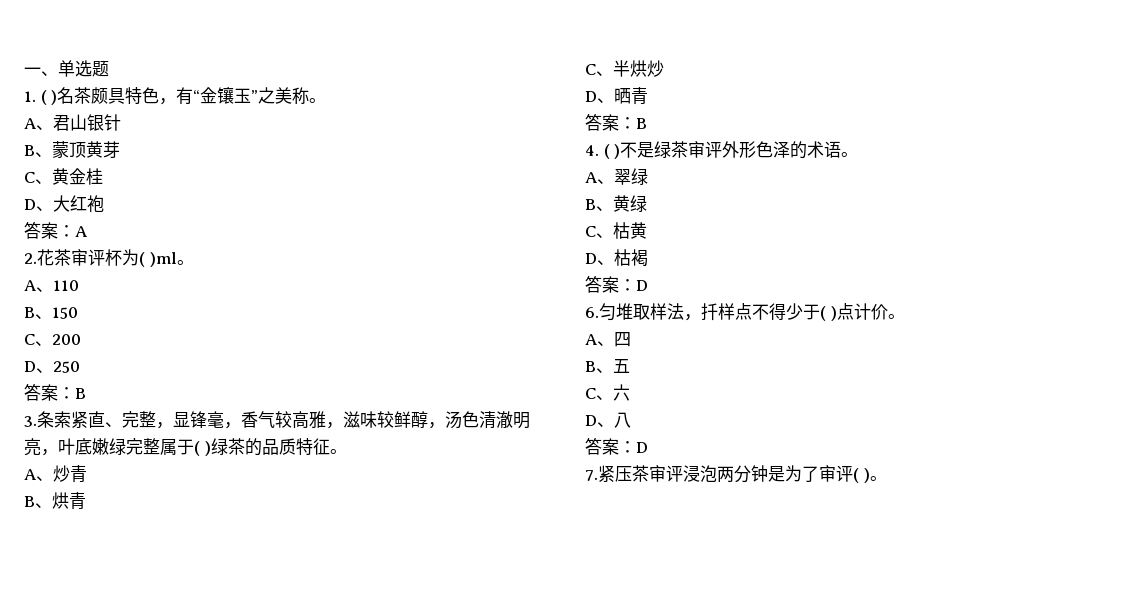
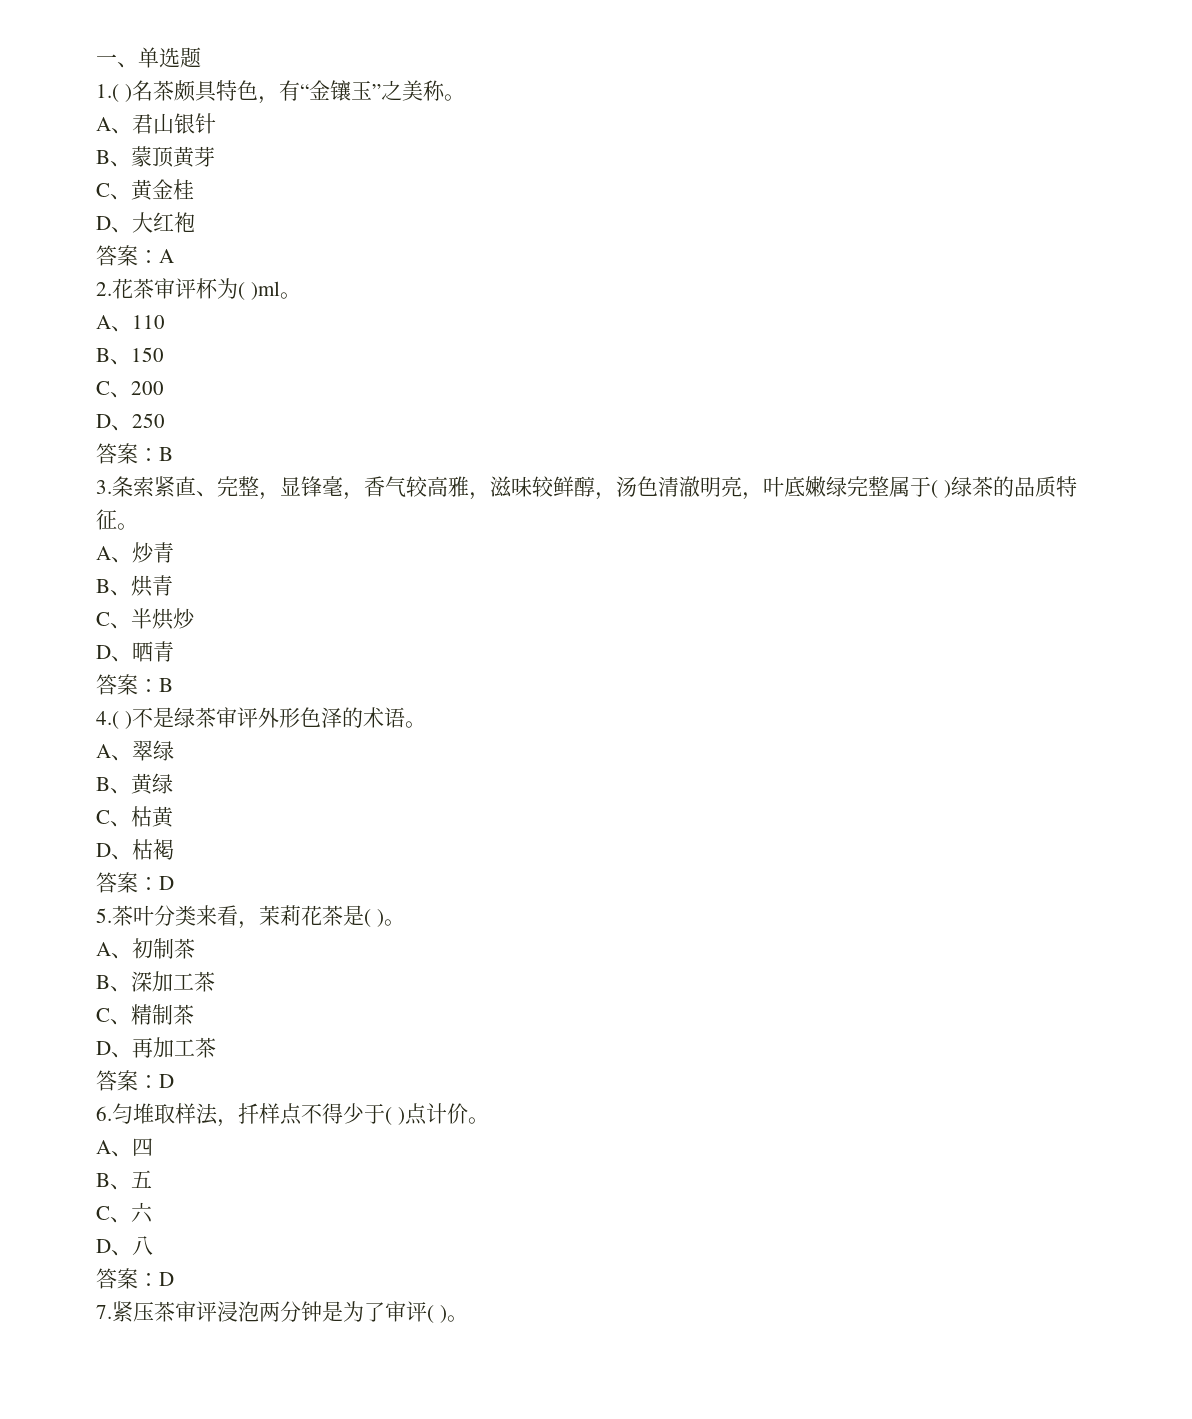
[24,90,47,105] 1. ( -> [96,84,119,102] 1.(
[585,144,610,159] 4. ( -> [96,711,119,729] 4.(
(648, 285) none -> [96,905,405,929] [96,938,195,959] [96,971,215,992] [96,1004,194,1025] [96,1037,216,1058] [96,1070,174,1091] // 5.茶叶分类来看，茉莉花茶是( )。 // A、初制茶 // B、深加工茶 // C、精制茶 // D、再加工茶 // 答案：D

